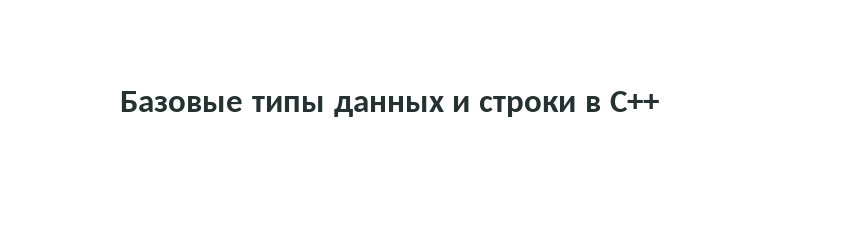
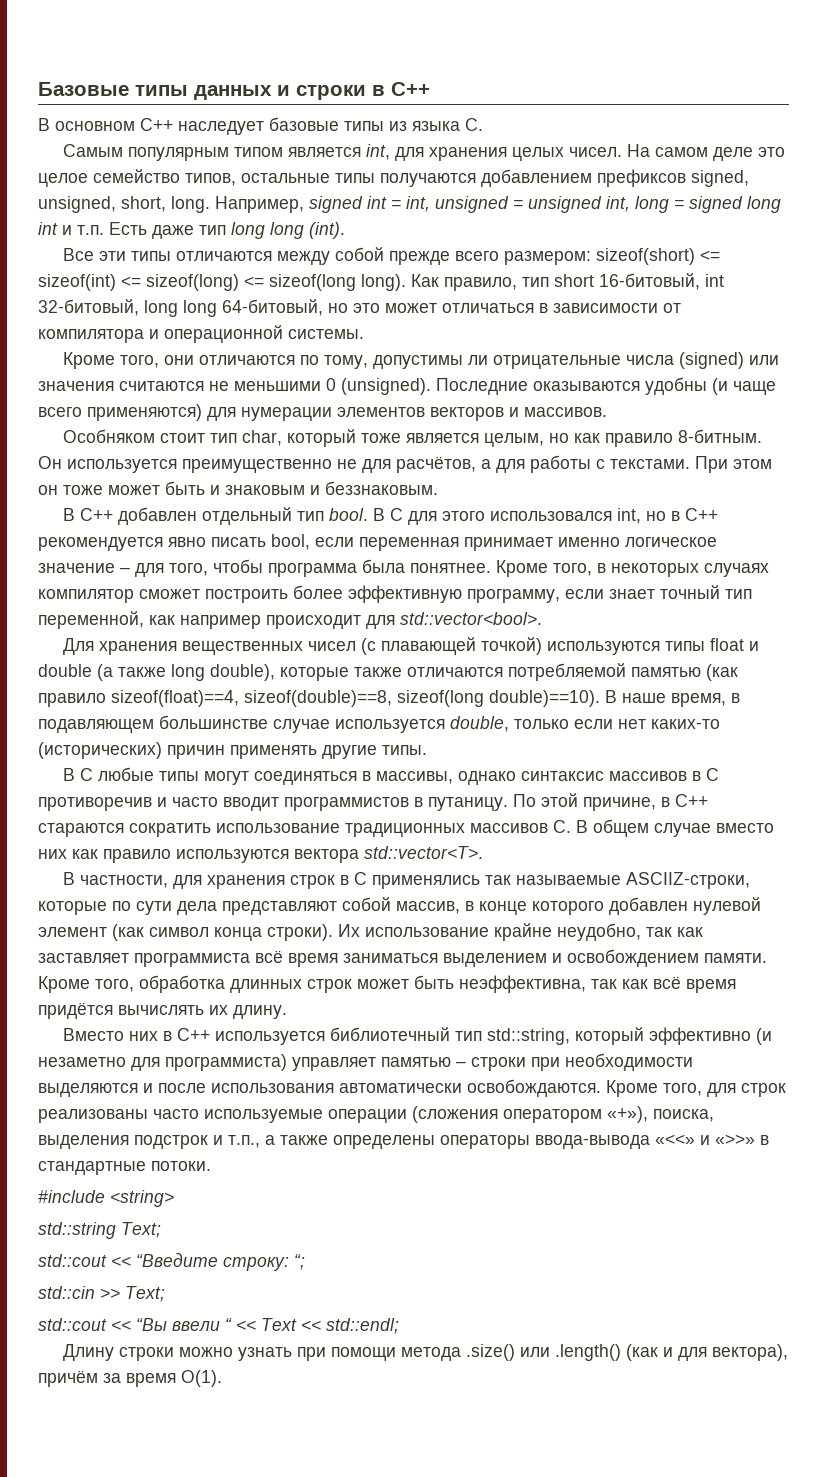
(659, 101) none -> [38,117,483,135] [62,144,785,161] [38,169,749,187] [38,196,781,213] [38,222,345,239] [62,247,720,265] [38,273,724,291] [38,299,681,317] [38,325,364,343] [62,352,779,369] [38,377,776,395] [38,404,607,421] [62,429,762,447] [38,455,772,473] [38,481,438,495] [62,507,718,525] [38,534,717,551] [38,559,769,577] [38,585,752,603] [38,611,542,629] [62,637,759,655] [38,663,738,681] [38,690,740,707] [38,715,720,733] [38,742,427,759] [62,767,719,785] [38,793,708,811] [38,819,774,837] [38,846,483,863] [62,872,750,889] [38,897,761,915] [38,923,703,941] [38,949,767,967] [38,975,736,993] [38,1002,287,1019] [62,1027,772,1045] [38,1053,693,1071] [38,1079,786,1097] [38,1106,714,1123] [38,1134,769,1149] [38,1161,211,1175] [38,1190,174,1207] [38,1222,161,1239] [38,1253,305,1271] [38,1286,165,1302] [38,1318,399,1334] [62,1344,788,1361] [38,1370,222,1387] // В основном C++ наследует базовые типы из языка C. // Самым популярным типом является int, для хранения целых чисел. На самом деле это целое семейство типов, остальные типы получаются добавлением префиксов signed, unsigned, short, long. Например, signed int = int, unsigned = unsigned int, long = signed long int и т.п. Есть даже тип long long (int). // Все эти типы отличаются между собой прежде всего размером: sizeof(short) <= sizeof(int) <= sizeof(long) <= sizeof(long long). Как правило, тип short 16-битовый, int 32-битовый, long long 64-битовый, но это может отличаться в зависимости от компилятора и операционной системы. // Кроме того, они отличаются по тому, допустимы ли отрицательные числа (signed) или значения считаются не меньшими 0 (unsigned). Последние оказываются удобны (и чаще всего применяются) для нумерации элементов векторов и массивов. // Особняком стоит тип char, который тоже является целым, но как правило 8-битным. Он используется преимущественно не для расчётов, а для работы с текстами. При этом он тоже может быть и знаковым и беззнаковым. // В C++ добавлен отдельный тип bool. В С для этого использовался int, но в С++ рекомендуется явно писать bool, если переменная принимает именно логическое значение – для того, чтобы программа была понятнее. Кроме того, в некоторых случаях компилятор сможет построить более эффективную программу, если знает точный тип переменной, как например происходит для std::vector<bool>. // Для хранения вещественных чисел (с плавающей точкой) используются типы float и double (а также long double), которые также отличаются потребляемой памятью (как правило sizeof(float)==4, sizeof(double)==8, sizeof(long double)==10). В наше время, в подавляющем большинстве случае используется double, только если нет каких-то (исторических) причин применять другие типы. // В С любые типы могут соединяться в массивы, однако синтаксис массивов в С противоречив и часто вводит программистов в путаницу. По этой причине, в С++ стараются сократить использование традиционных массивов С. В общем случае вместо них как правило используются вектора std::vector<T>. // В частности, для хранения строк в С применялись так называемые ASCIIZ-строки, которые по сути дела представляют собой массив, в конце которого добавлен нулевой элемент (как символ конца строки). Их использование крайне неудобно, так как заставляет программиста всё время заниматься выделением и освобождением памяти. Кроме того, обработка длинных строк может быть неэффективна, так как всё время придётся вычислять их длину. // Вместо них в С++ используется библиотечный тип std::string, который эффективно (и незаметно для программиста) управляет памятью – строки при необходимости выделяются и после использования автоматически освобождаются. Кроме того, для строк реализованы часто используемые операции (сложения оператором «+»), поиска, выделения подстрок и т.п., а также определены операторы ввода-вывода «<<» и «>>» в стандартные потоки. // #include <string> // std::string Text; // std::cout << “Введите строку: “; // std::cin >> Text; // std::cout << “Вы ввели “ << Text << std::endl; // Длину строки можно узнать при помощи метода .size() или .length() (как и для вектора), причём за время O(1).

